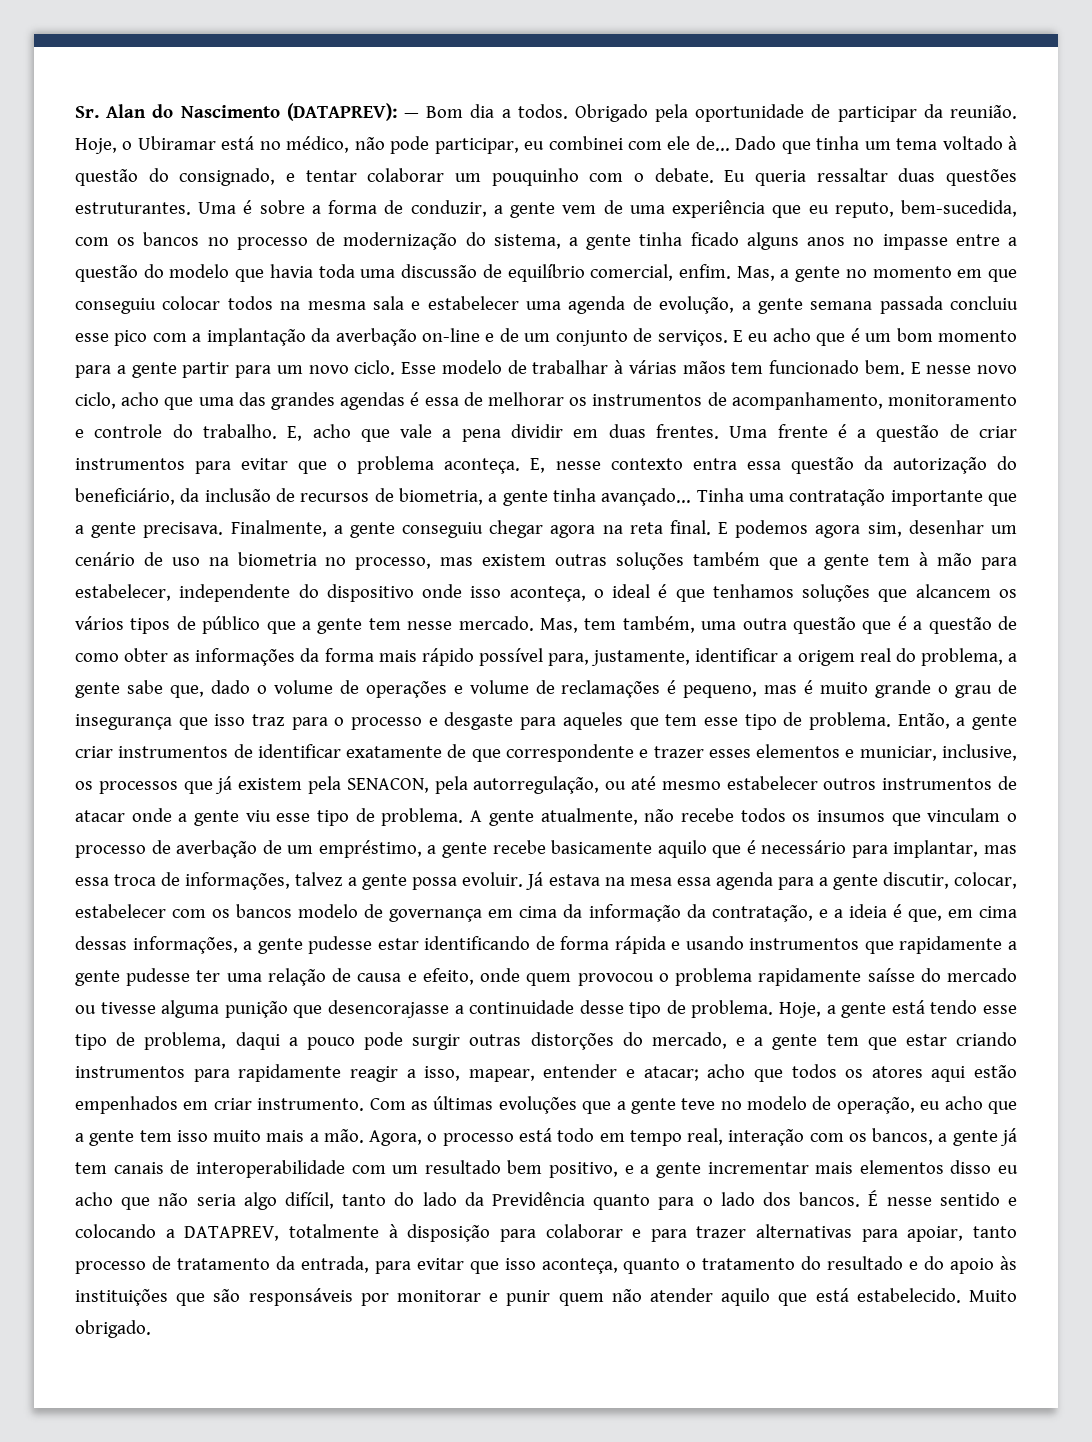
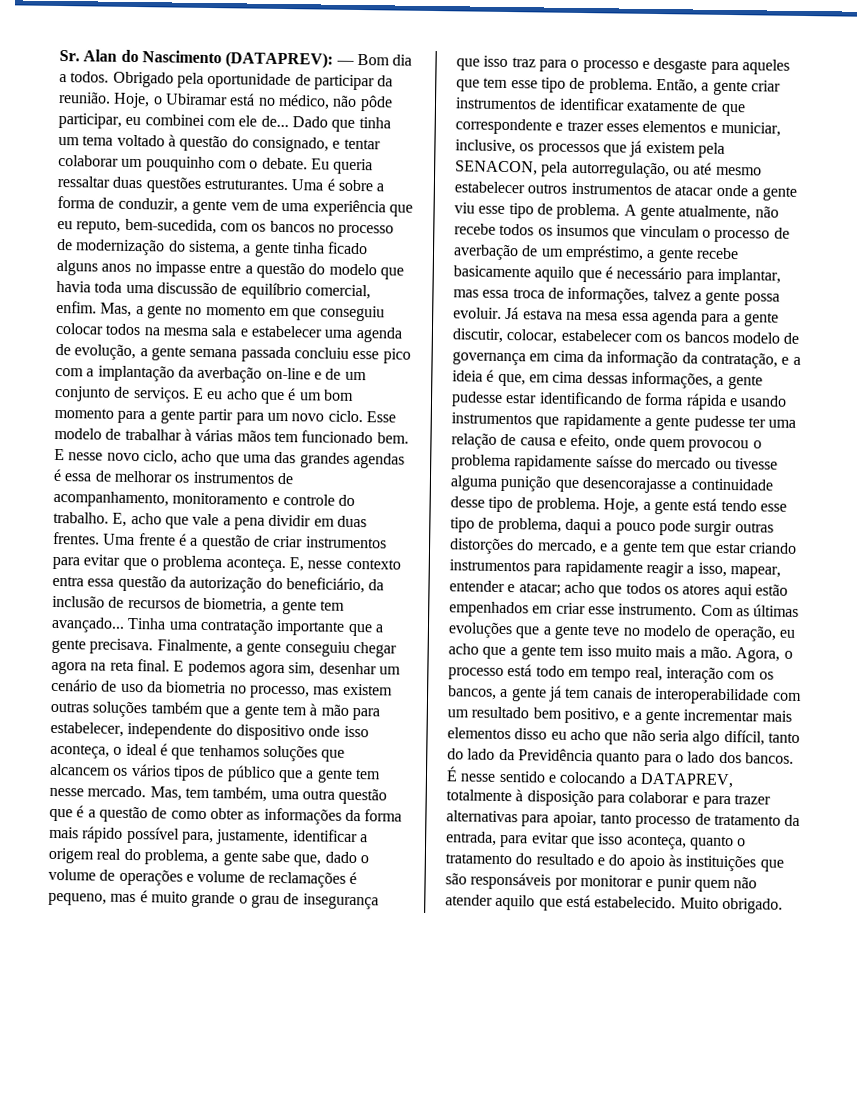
[390,136,430,154] pode -> [359,95,393,112] pôde
[552,488,596,502] tinha -> [320,600,346,611] tem
[208,557,229,566] na -> [146,681,163,693] da
(252, 1104) none -> [587,606,615,615] esse

